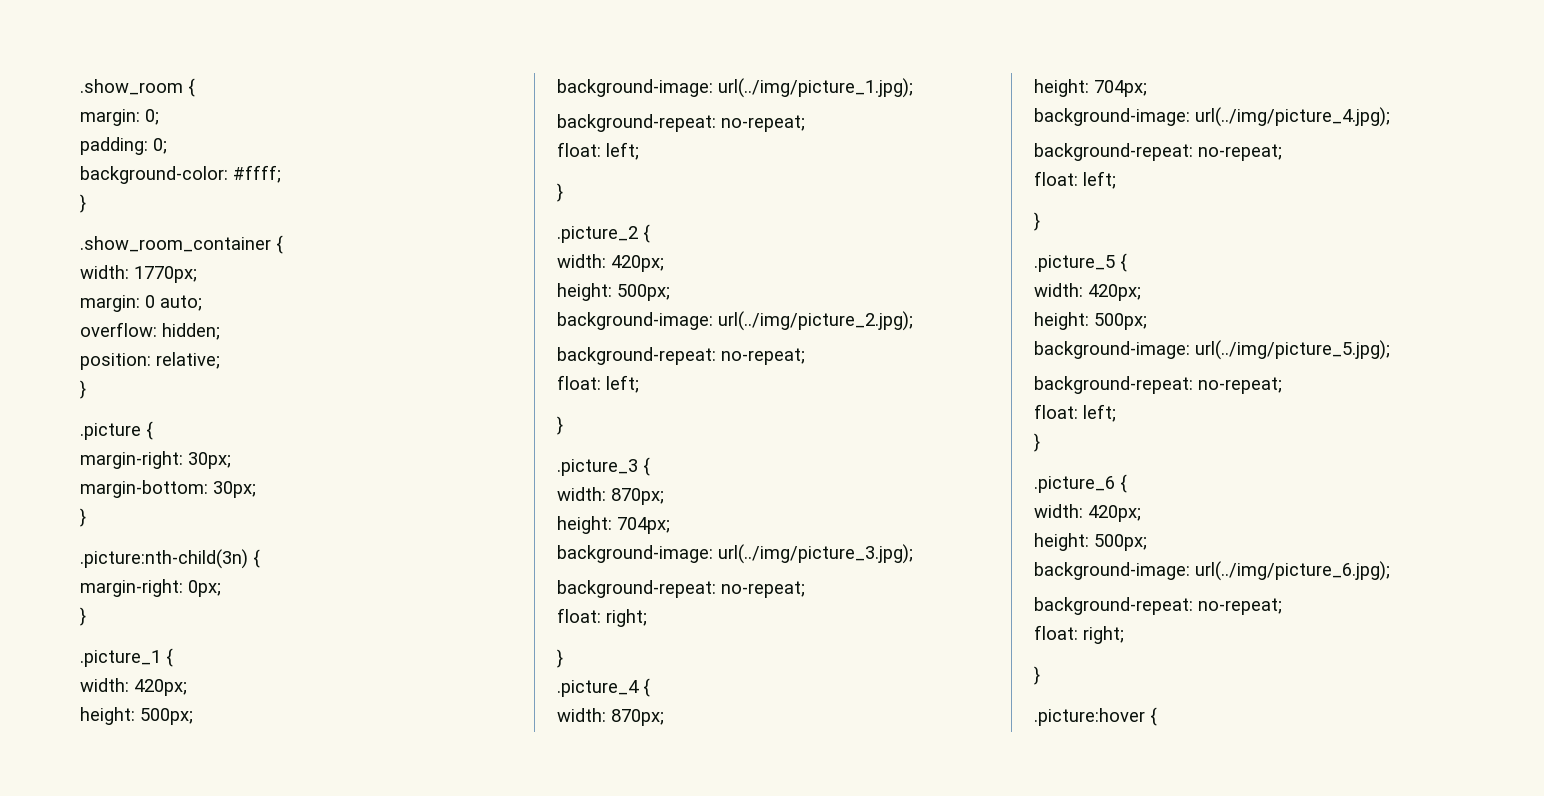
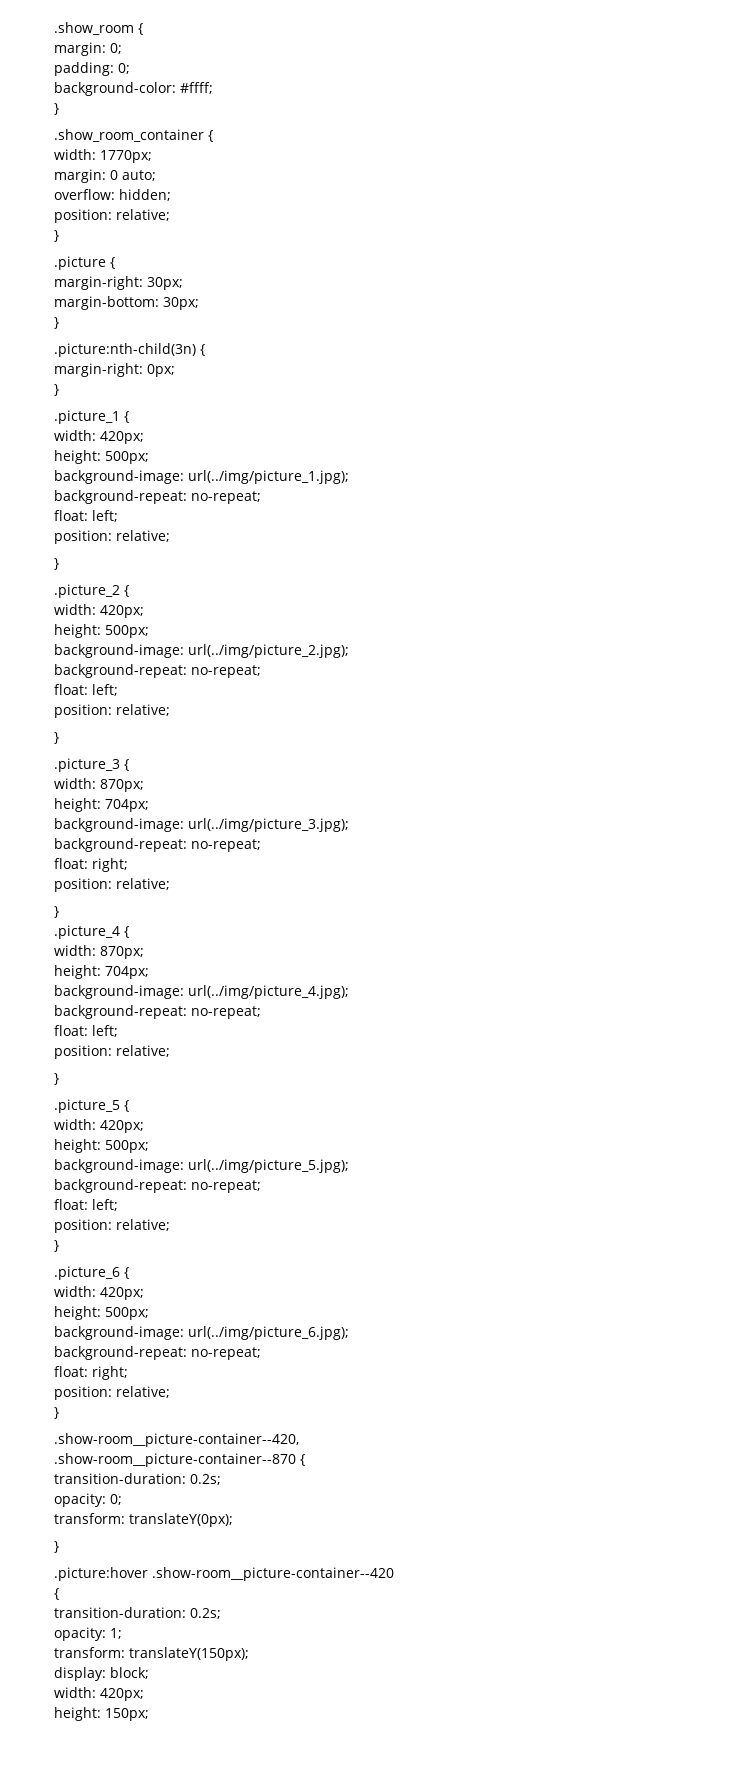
(639, 151) none -> [54,530,170,544] // position: relative;
(639, 384) none -> [54,704,170,718] // position: relative;
(647, 618) none -> [54,878,170,892] // position: relative;
(1116, 180) none -> [54,1045,170,1059] // position: relative;
(1116, 413) none -> [54,1219,170,1233] // position: relative;
(1124, 635) none -> [54,1386,170,1400] [54,1407,59,1419] [54,1433,299,1447] [54,1453,305,1467] [54,1473,221,1485] [54,1493,122,1507] [54,1513,233,1527] // position: relative; // } // .show-room__picture-container--420, // .show-room__picture-container--870 { // transition-duration: 0.2s; // opacity: 0; // transform: translateY(0px);
[1150,707,1157,726] { -> [152,1567,394,1581] [54,1588,59,1600] [54,1607,221,1619] [54,1627,122,1641] [54,1647,249,1661] [54,1667,149,1681] [54,1687,144,1701] [54,1707,149,1721] .show-room__picture-container--420 // { // transition-duration: 0.2s; // opacity: 1; // transform: translateY(150px); // display: block; // width: 420px; // height: 150px;

